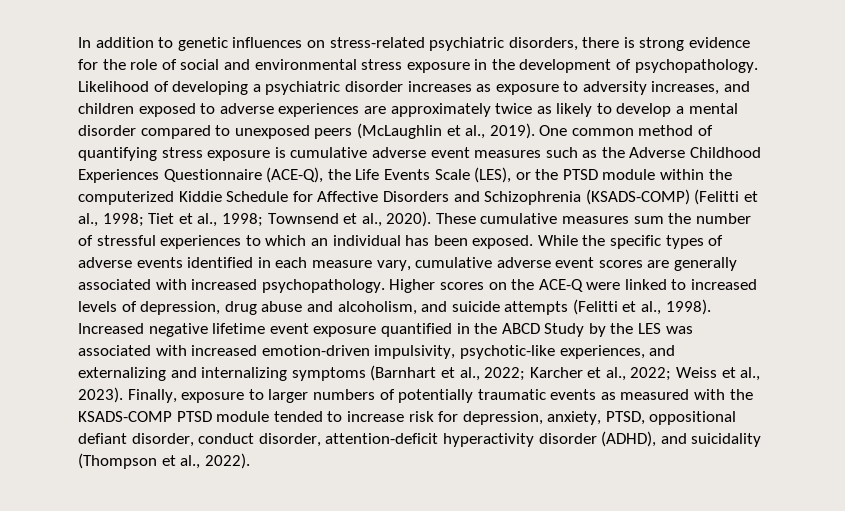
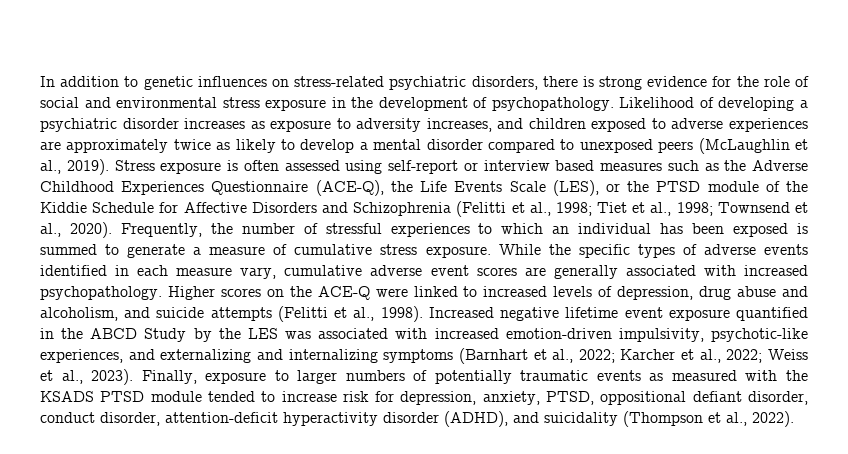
[539,125,714,136] [78,147,470,161] One common method of quantifying stress exposure is cumulative adverse event -> [114,160,595,174] Stress exposure is often assessed using self-report or interview based
[660,169,732,180] [78,191,174,205] within the computerized -> [765,181,808,192] of the
[585,189,690,205] (KSADS-COMP) -> (452, 209) none
[435,213,664,224] These cumulative measures sum -> [120,223,202,237] Frequently,
[472,235,534,249] exposed. -> [733,223,808,237] [40,244,491,258] exposed is summed to generate a measure of cumulative stress exposure.
[78,411,172,422] KSADS-COMP -> [40,391,94,402] KSADS

